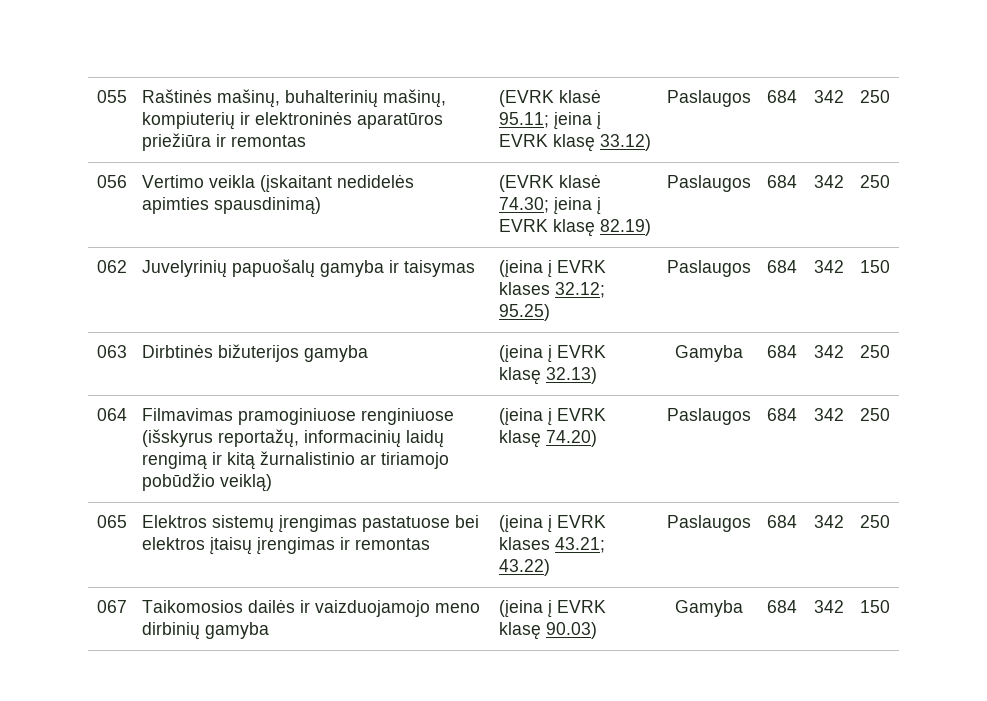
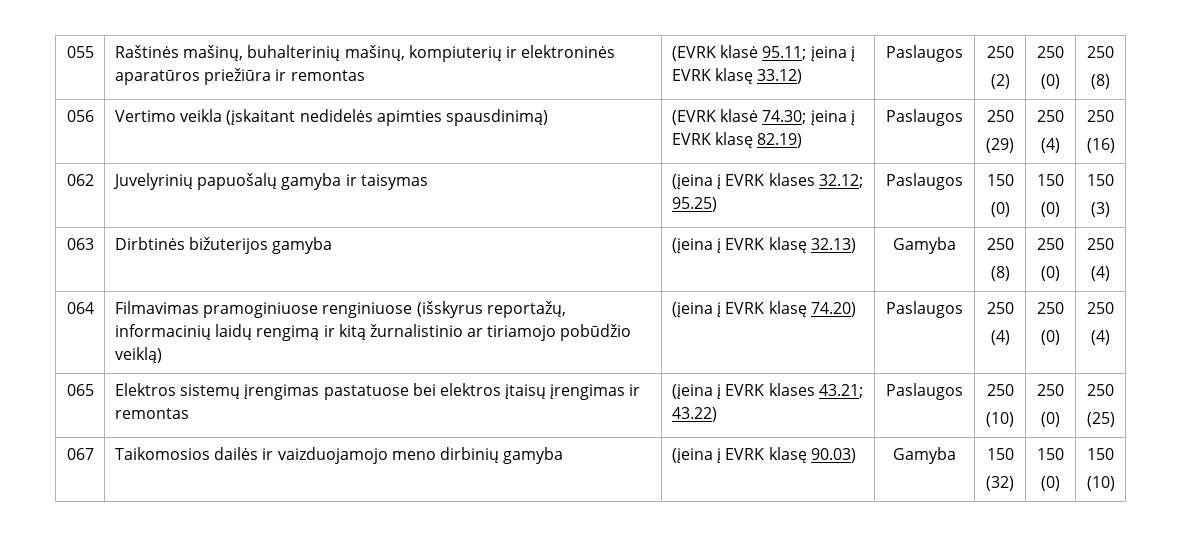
[767,90,797,103] [813,90,844,103] [860,90,890,103] 684 | 342 | 250 -> [986,46,1014,58] [990,74,1010,89] [1037,46,1064,58] [1041,74,1060,89] [1087,46,1114,58] [1091,74,1110,89] 250 // (2) | 250 // (0) | 250 // (8)
[767,175,797,188] [813,175,844,188] [860,175,890,188] 684 | 342 | 250 -> [986,110,1014,122] [986,138,1014,153] [1037,110,1064,122] [1041,138,1060,153] [1087,110,1114,122] [1086,138,1115,153] 250 // (29) | 250 // (4) | 250 // (16)
[767,260,797,273] [813,260,844,273] [860,260,890,273] 684 | 342 | 150 -> [986,174,1014,186] [990,202,1010,217] [1037,174,1064,186] [1041,202,1060,217] [1087,174,1114,186] [1091,202,1110,217] 150 // (0) | 150 // (0) | 150 // (3)
[767,345,797,358] [813,345,844,358] [860,345,890,358] 684 | 342 | 250 -> [986,238,1014,250] [990,266,1010,281] [1037,238,1064,250] [1041,266,1060,281] [1087,238,1114,250] [1091,266,1110,281] 250 // (8) | 250 // (0) | 250 // (4)
[767,408,797,421] [813,408,844,421] [860,408,890,421] 684 | 342 | 250 -> [986,302,1014,314] [990,330,1010,345] [1037,302,1064,314] [1041,330,1060,345] [1087,302,1114,314] [1091,330,1110,345] 250 // (4) | 250 // (0) | 250 // (4)
[767,515,797,528] [813,515,844,528] [860,515,890,528] 684 | 342 | 250 -> [986,384,1014,396] [986,412,1014,427] [1037,384,1064,396] [1041,412,1060,427] [1087,384,1114,396] [1086,412,1115,427] 250 // (10) | 250 // (0) | 250 // (25)
[767,600,797,613] [813,600,844,613] [860,600,890,613] 684 | 342 | 150 -> [986,448,1014,460] [986,476,1014,491] [1037,448,1064,460] [1041,476,1060,491] [1087,448,1114,460] [1086,476,1115,491] 150 // (32) | 150 // (0) | 150 // (10)

